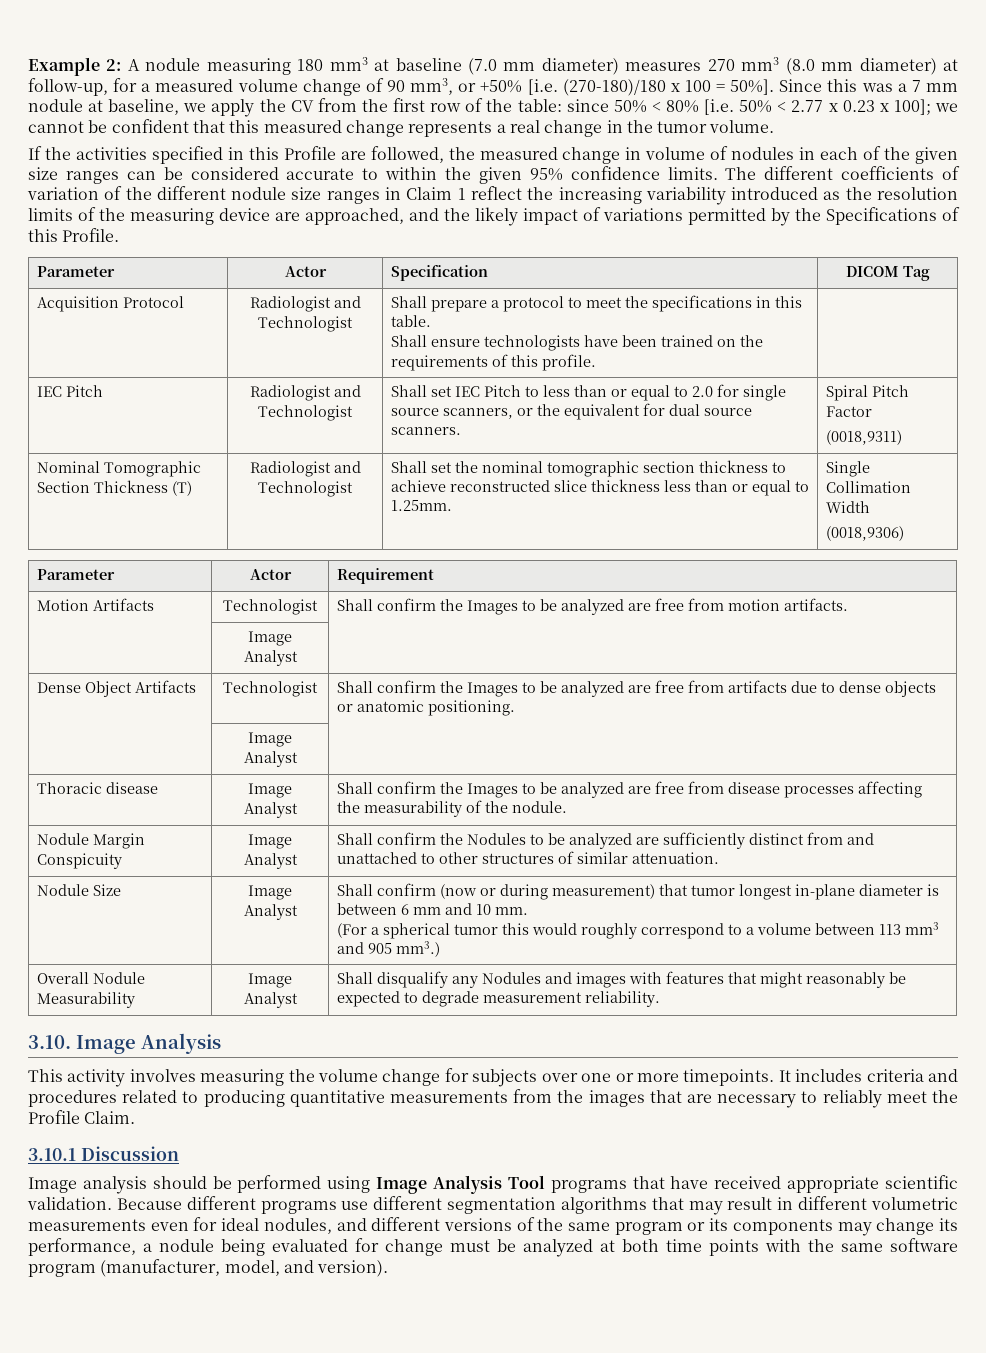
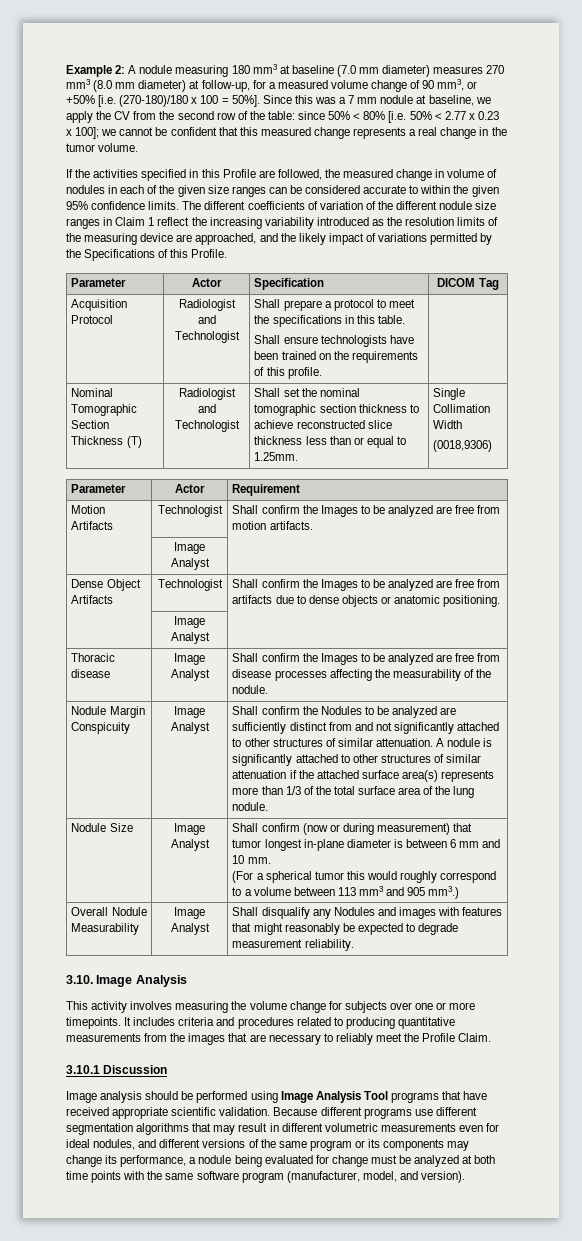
[393,98,426,112] first -> [177,111,214,120] second
[36,385,103,397] [249,385,361,401] [258,405,353,421] [390,384,786,401] [390,403,752,420] [390,427,461,435] [825,385,909,401] [825,406,872,417] [825,430,902,445] // IEC Pitch | Radiologist and Technologist | Shall set IEC Pitch to less than or equal to 2.0 for single source scanners, or the equivalent for dual source scanners. | Spiral Pitch Factor // (0018,9311) -> (322, 373) none
[336,852,417,864] unattached -> [375,722,500,734] not significantly attached
(719, 858) none -> [436,738,493,747] [232,754,482,766] [232,770,495,782] [232,786,475,798] [232,802,269,811] A nodule is significantly attached to other structures of similar attenuation if the attached surface area(s) represents more than 1/3 of the total surface area of the lung nodule.

